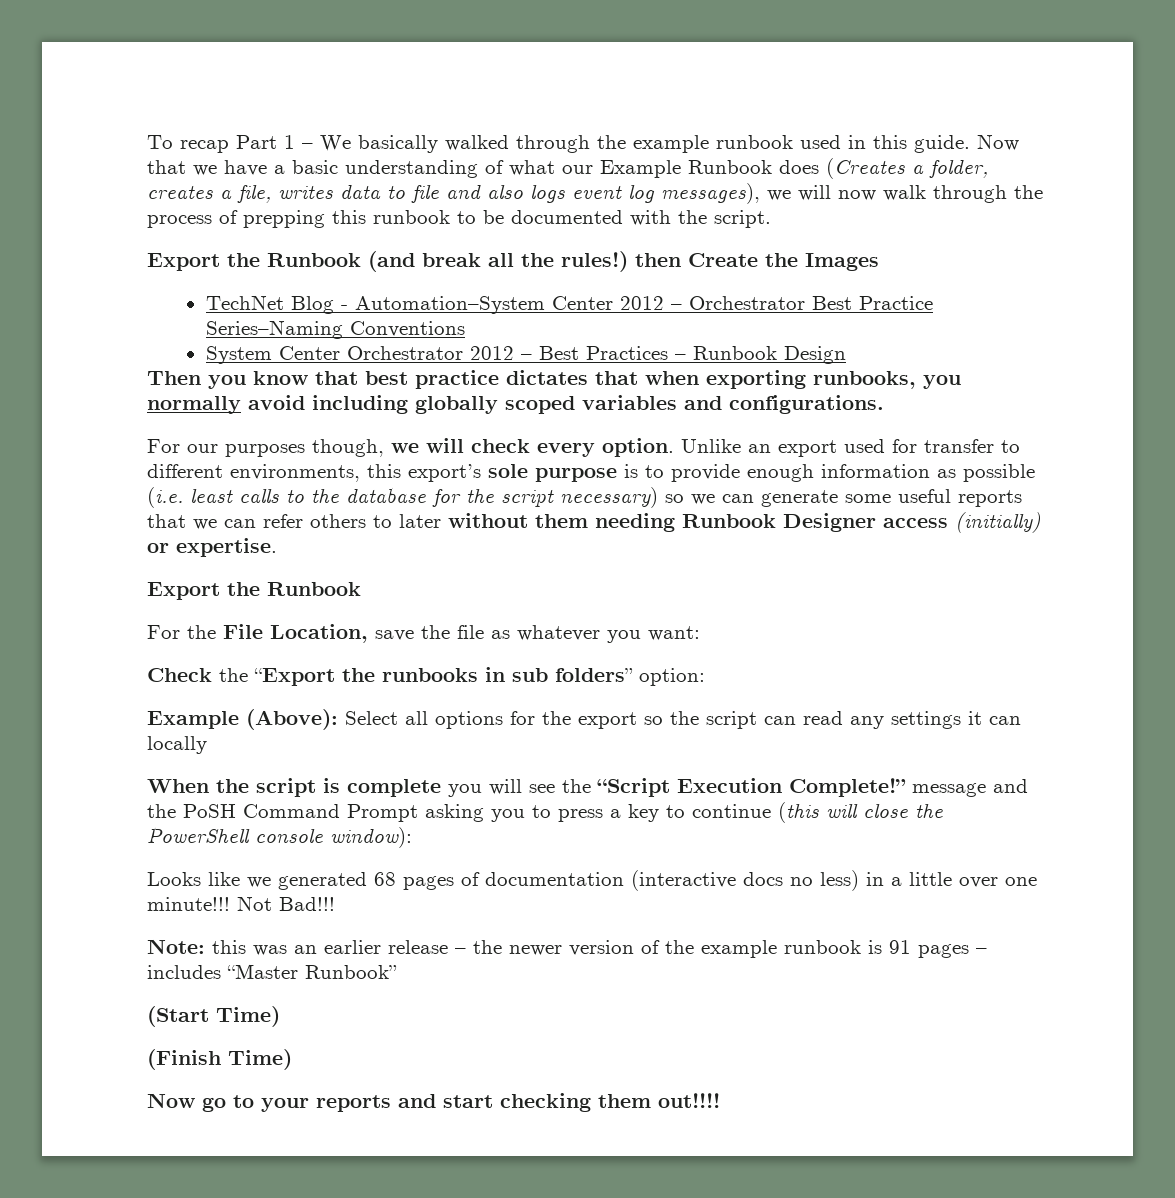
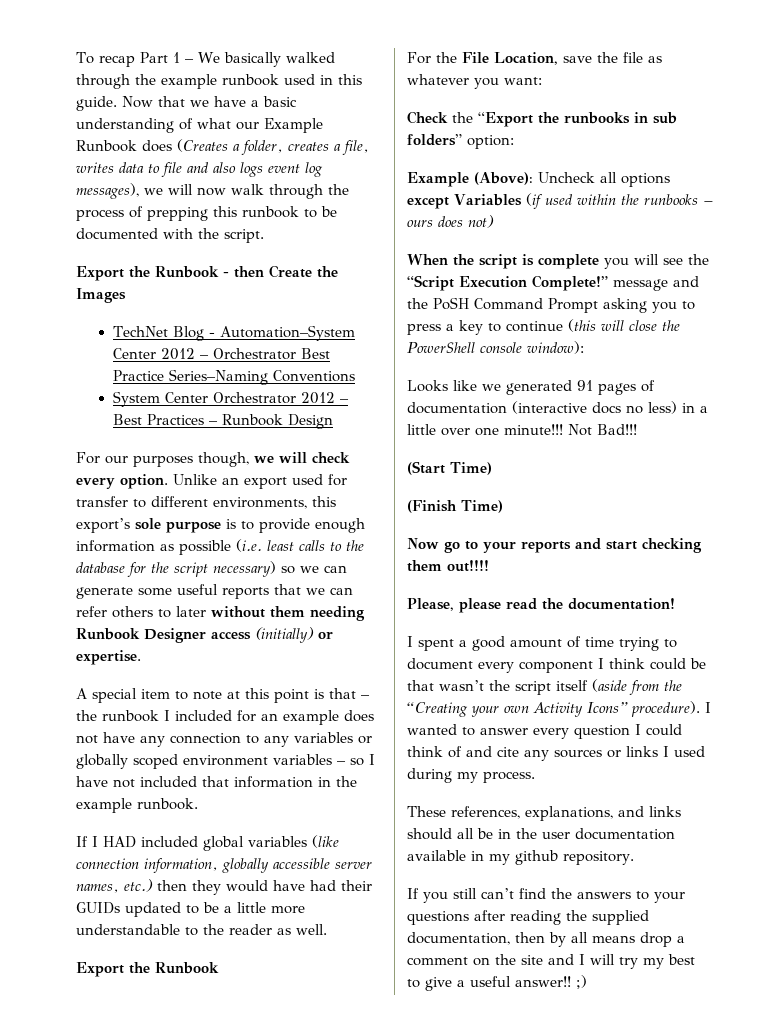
[368,251,628,272] (and break all the rules!) -> [223,272,229,277] -
[147,370,961,389] [147,395,884,414] // Then you know that best practice dictates that when exporting runbooks, you normally avoid including globally scoped variables and configurations. -> (333, 421) none
(277, 547) none -> [76,688,370,703] [76,710,374,725] [76,732,372,747] [76,754,375,769] [76,776,357,788] [76,798,198,813] [76,835,339,851] [76,858,372,873] [76,879,372,895] [76,902,305,917] [76,924,327,936] // A special item to note at this point is that – the runbook I included for an example does not have any connection to any variables or globally scoped environment variables – so I have not included that information in the example runbook. // If I HAD included global variables (like connection information, globally accessible server names, etc.) then they would have had their GUIDs updated to be a little more understandable to the reader as well.
[345,711,398,725] Select -> [538,172,595,183] Uncheck
[510,711,1021,729] [147,736,207,754] for the export so the script can read any settings it can locally -> [407,193,713,209] [407,215,494,228] except Variables (if used within the runbooks – ours does not)
[374,872,396,886] 68 -> [577,380,593,391] 91
[147,939,987,958] [147,964,397,979] // Note: this was an earlier release – the newer version of the example runbook is 91 pages – includes “Master Runbook” -> (637, 429) none
(720, 1100) none -> [407,598,675,613] [407,636,677,651] [407,658,706,673] [407,679,682,695] [407,701,711,717] [407,724,682,739] [407,746,705,761] [407,768,535,783] [407,806,681,821] [407,828,675,840] [407,850,634,865] [407,888,685,903] [407,910,649,925] [407,932,685,947] [407,954,695,969] [407,975,587,991] // Please, please read the documentation! // I spent a good amount of time trying to document every component I think could be that wasn’t the script itself (aside from the “Creating your own Activity Icons” procedure). I wanted to answer every question I could think of and cite any sources or links I used during my process. // These references, explanations, and links should all be in the user documentation available in my github repository. // If you still can’t find the answers to your questions after reading the supplied documentation, then by all means drop a comment on the site and I will try my best to give a useful answer!! ;)

